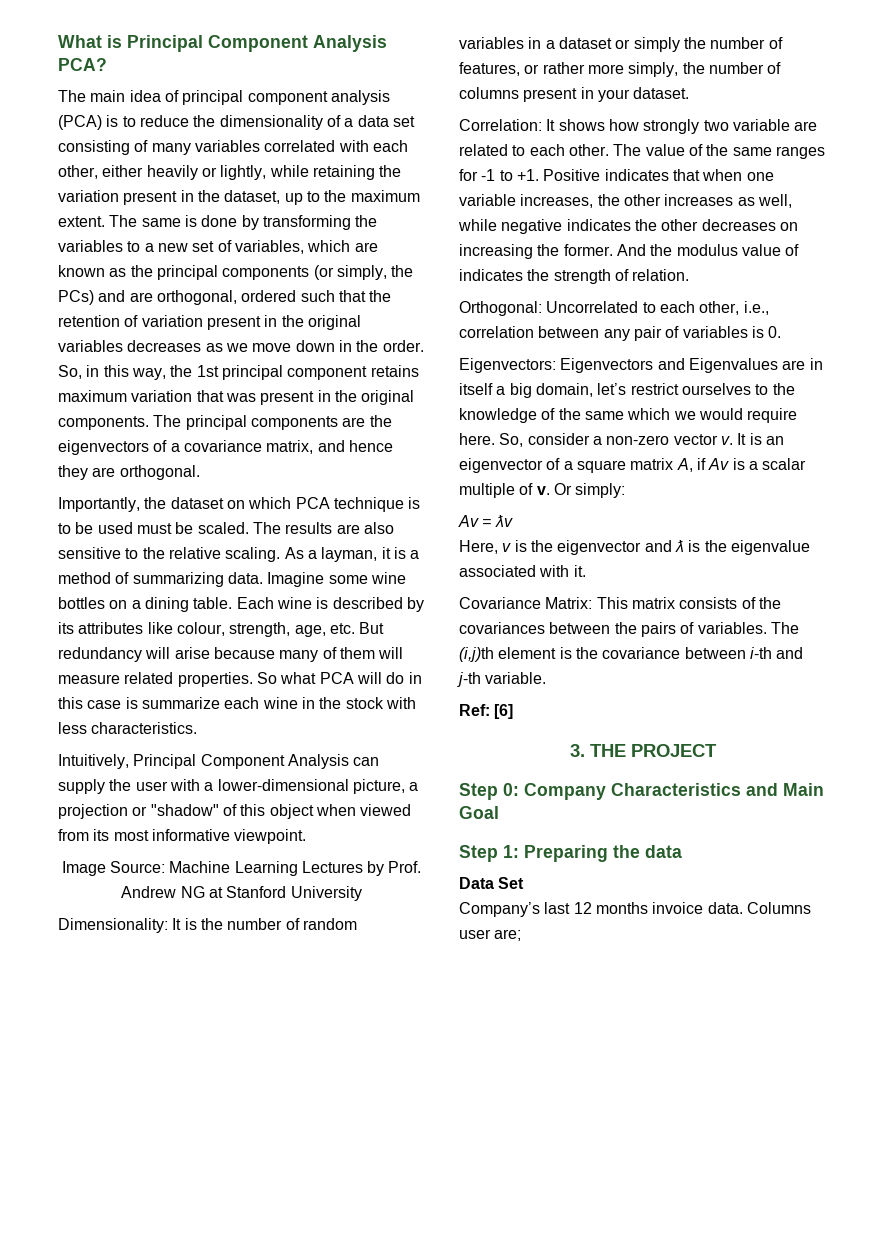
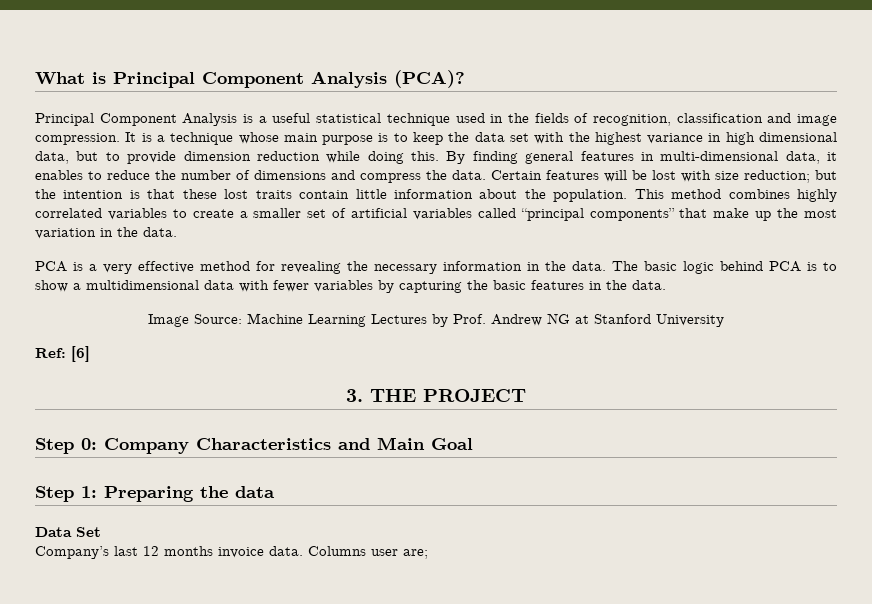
[58,58,107,71] [58,90,390,105] [58,115,415,130] [58,140,408,155] [58,165,402,180] [58,190,420,205] [58,215,378,230] [58,240,378,254] [58,265,414,280] [58,290,392,305] [58,315,361,330] [58,340,424,352] [58,365,419,380] [58,390,415,405] [58,415,392,430] [58,440,393,455] [58,465,200,480] [58,497,421,512] [58,522,394,534] [58,547,420,562] [58,572,406,587] [58,597,424,612] [58,622,385,637] [58,647,404,662] [58,672,422,687] [58,697,416,709] [58,722,198,734] [58,754,380,769] [58,779,419,794] [58,804,412,819] [58,829,307,844] PCA? // The main idea of principal component analysis (PCA) is to reduce the dimensionality of a data set consisting of many variables correlated with each other, either heavily or lightly, while retaining the variation present in the dataset, up to the maximum extent. The same is done by transforming the variables to a new set of variables, which are known as the principal components (or simply, the PCs) and are orthogonal, ordered such that the retention of variation present in the original variables decreases as we move down in the order. So, in this way, the 1st principal component retains maximum variation that was present in the original components. The principal components are the eigenvectors of a covariance matrix, and hence they are orthogonal. // Importantly, the dataset on which PCA technique is to be used must be scaled. The results are also sensitive to the relative scaling. As a layman, it is a method of summarizing data. Imagine some wine bottles on a dining table. Each wine is described by its attributes like colour, strength, age, etc. But redundancy will arise because many of them will measure related properties. So what PCA will do in this case is summarize each wine in the stock with less characteristics. // Intuitively, Principal Component Analysis can supply the user with a lower-dimensional picture, a projection or "shadow" of this object when viewed from its most informative viewpoint. -> [394,70,465,88] [35,113,837,126] [35,132,837,145] [35,151,837,164] [35,170,837,183] [35,189,837,202] [35,208,837,221] [35,227,177,239] [35,261,837,274] [35,280,666,293] (PCA)? // Principal Component Analysis is a useful statistical technique used in the fields of recognition, classification and image compression. It is a technique whose main purpose is to keep the data set with the highest variance in high dimensional data, but to provide dimension reduction while doing this. By finding general features in multi-dimensional data, it enables to reduce the number of dimensions and compress the data. Certain features will be lost with size reduction; but the intention is that these lost traits contain little information about the population. This method combines highly correlated variables to create a smaller set of artificial variables called “principal components” that make up the most variation in the data. // PCA is a very effective method for revealing the necessary information in the data. The basic logic behind PCA is to show a multidimensional data with fewer variables by capturing the basic features in the data.
[58,918,357,933] [459,37,783,52] [459,62,782,77] [459,87,690,102] [459,119,818,134] [459,144,825,159] [459,169,774,181] [459,194,792,208] [458,219,798,234] [459,244,800,259] [459,269,690,284] [459,301,769,316] [459,326,782,341] [459,358,823,373] [459,383,795,398] [459,408,798,423] [459,433,784,447] [459,458,807,473] [459,483,626,498] [458,515,513,527] [459,540,810,555] [459,565,586,577] [459,597,781,609] [459,622,799,637] [459,647,804,662] [457,672,547,687] // Dimensionality: It is the number of random variables in a dataset or simply the number of features, or rather more simply, the number of columns present in your dataset. // Correlation: It shows how strongly two variable are related to each other. The value of the same ranges for -1 to +1. Positive indicates that when one variable increases, the other increases as well, while negative indicates the other decreases on increasing the former. And the modulus value of indicates the strength of relation. // Orthogonal: Uncorrelated to each other, i.e., correlation between any pair of variables is 0. // Eigenvectors: Eigenvectors and Eigenvalues are in itself a big domain, let’s restrict ourselves to the knowledge of the same which we would require here. So, consider a non-zero vector v. It is an eigenvector of a square matrix A, if Av is a scalar multiple of v. Or simply: // Av = ƛv // Here, v is the eigenvector and ƛ is the eigenvalue associated with it. // Covariance Matrix: This matrix consists of the covariances between the pairs of variables. The (i,j)th element is the covariance between i-th and j-th variable. -> (724, 320) none

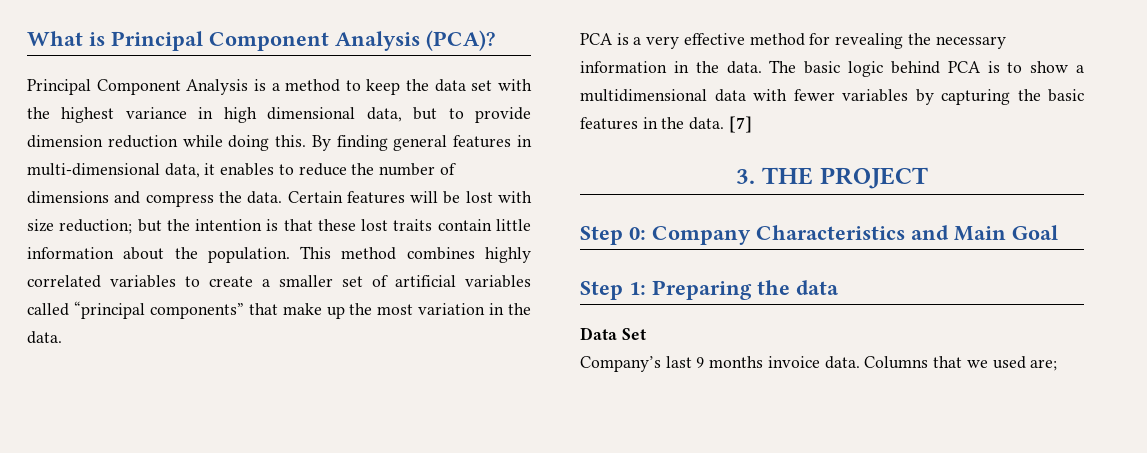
[272,113,837,126] [35,132,389,145] useful statistical technique used in the fields of recognition, classification and image compression. It is a technique whose main purpose is -> [285,79,341,92] method
[148,313,724,327] [35,346,90,362] // Image Source: Machine Learning Lectures by Prof. Andrew NG at Stanford University // Ref: [6] -> [728,116,752,133] [7]
[143,546,159,556] 12 -> [696,357,705,368] 9
[371,549,398,556] user -> [933,356,1026,369] that we used

